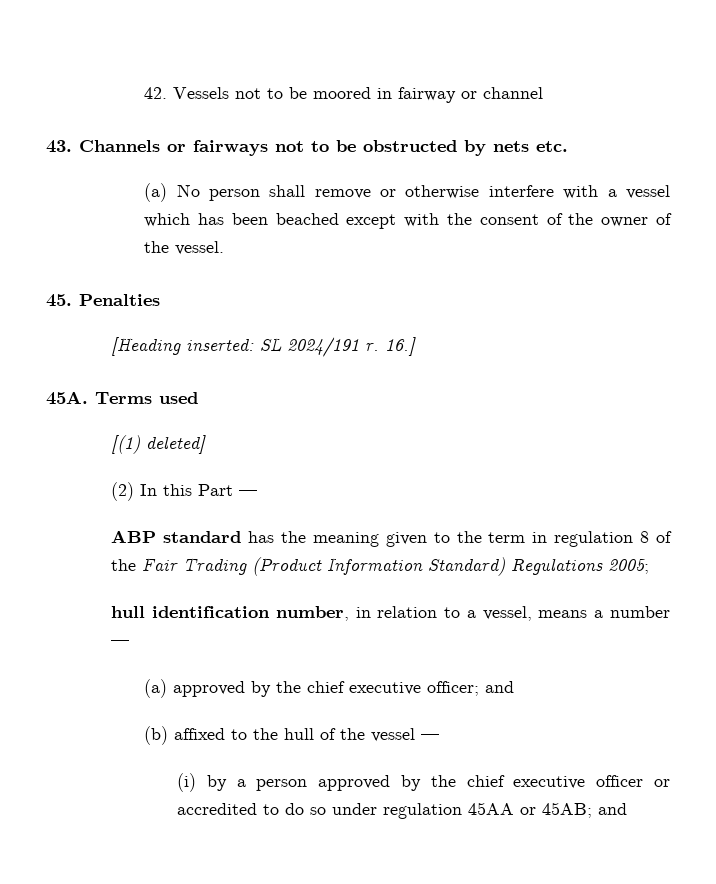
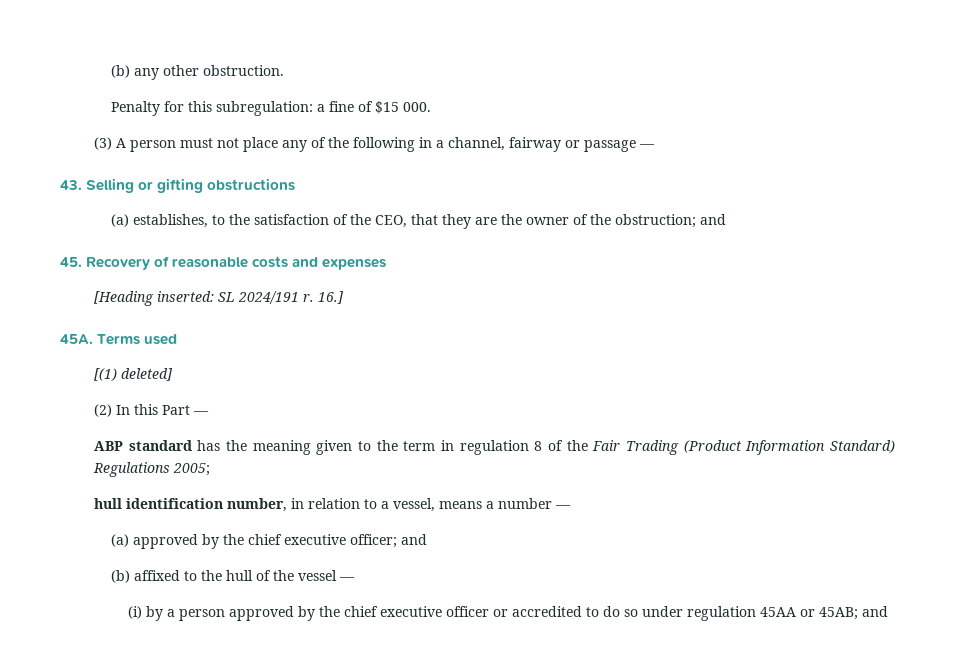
[144,87,544,103] [46,140,568,156] [144,183,670,202] [144,213,563,229] 42. Vessels not to be moored in fairway or channel // 43. Channels or fairways not to be obstructed by nets etc. // (a) No person shall remove or otherwise interfere with a vessel which has been beached except with the consent of -> [111,65,285,80] [111,101,432,116] [94,137,656,152] [60,178,296,193] [111,214,498,229] (b) any other obstruction. // Penalty for this subregulation: a fine of $15 000. // (3) A person must not place any of the following in a channel, fairway or passage — // 43. Selling or gifting obstructions // (a) establishes, to the satisfaction of the CEO, that they are
[175,241,225,255] vessel. -> [615,214,727,228] obstruction; and
[79,294,160,306] Penalties -> [86,256,387,270] Recovery of reasonable costs and expenses

